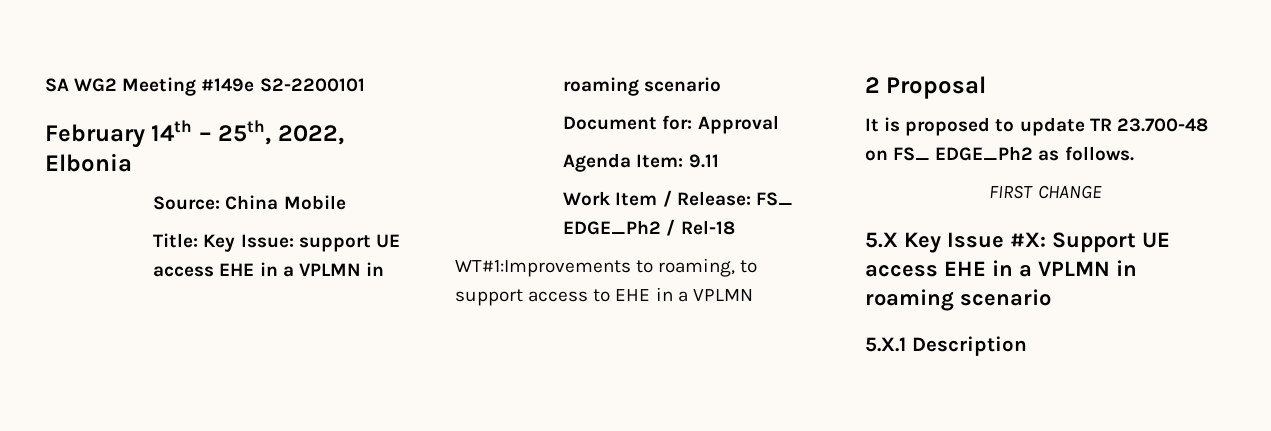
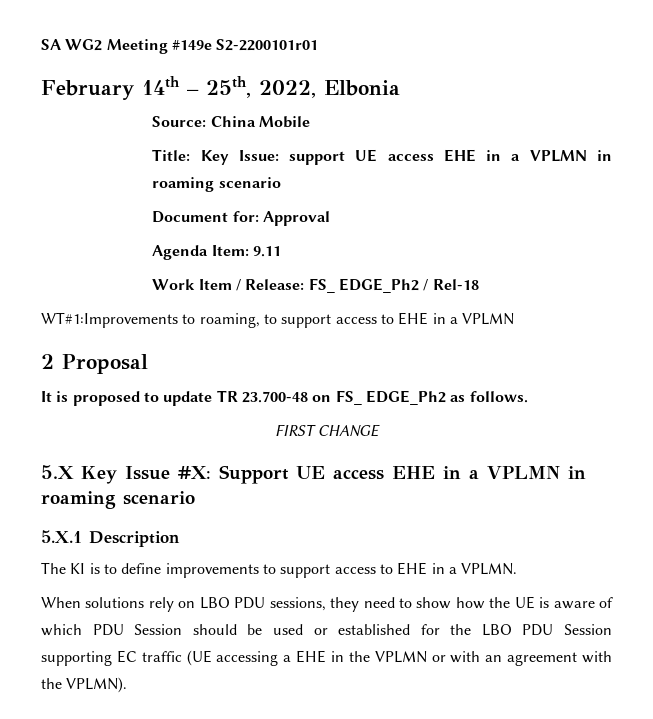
[259,78,365,92] S2-2200101 -> [216,39,319,51] S2-2200101r01
(1027, 346) none -> [41,562,518,578] [41,596,613,612] [41,624,612,636] [41,650,612,666] [41,677,128,693] // The KI is to define improvements to support access to EHE in a VPLMN. // When solutions rely on LBO PDU sessions, they need to show how the UE is aware of which PDU Session should be used or established for the LBO PDU Session supporting EC traffic (UE accessing a EHE in the VPLMN or with an agreement with the VPLMN).

